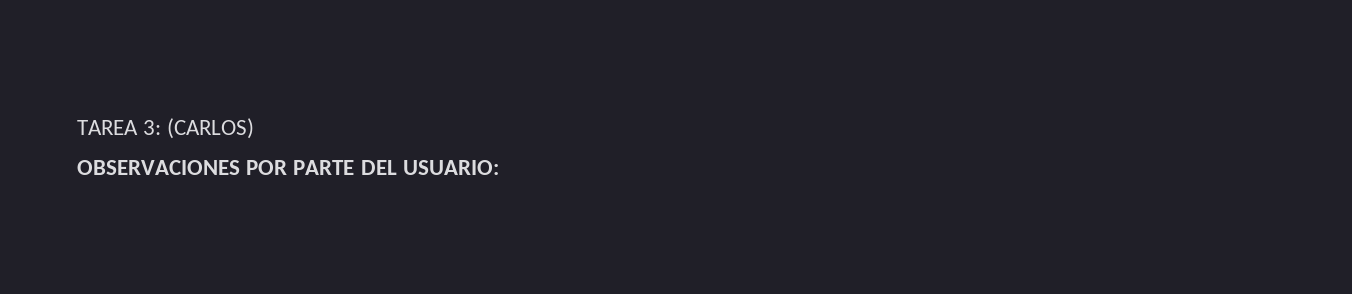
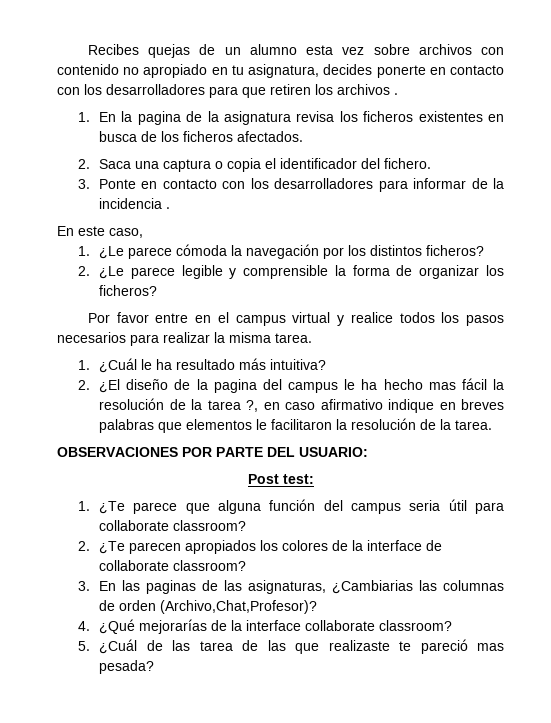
[77,118,255,139] TAREA 3: (CARLOS) -> [87,44,504,58] [57,64,505,78] [57,84,398,98] [78,111,505,125] [99,131,304,142] [78,158,432,172] [78,178,505,192] [99,198,171,209] [57,226,143,238] [78,244,485,259] [78,265,504,279] [99,285,158,296] [87,312,504,326] [57,332,312,346] [78,358,327,373] [78,378,504,393] [99,398,504,413] [99,418,493,433] Recibes quejas de un alumno esta vez sobre archivos con contenido no apropiado en tu asignatura, decides ponerte en contacto con los desarrolladores para que retiren los archivos . // 1. En la pagina de la asignatura revisa los ficheros existentes en busca de los ficheros afectados. // 2. Saca una captura o copia el identificador del fichero. // 3. Ponte en contacto con los desarrolladores para informar de la incidencia . // En este caso, // 1. ¿Le parece cómoda la navegación por los distintos ficheros? // 2. ¿Le parece legible y comprensible la forma de organizar los ficheros? // Por favor entre en el campus virtual y realice todos los pasos necesarios para realizar la misma tarea. // 1. ¿Cuál le ha resultado más intuitiva? // 2. ¿El diseño de la pagina del campus le ha hecho mas fácil la resolución de la tarea ?, en caso afirmativo indique en breves palabras que elementos le facilitaron la resolución de la tarea.
(499, 167) none -> [247,474,314,484] [78,499,504,514] [99,520,247,531] [78,540,443,554] [99,560,247,571] [78,580,505,594] [99,600,318,614] [78,619,453,634] [78,639,504,654] [99,660,155,674] // Post test: // 1. ¿Te parece que alguna función del campus seria útil para collaborate classroom? // 2. ¿Te parecen apropiados los colores de la interface de collaborate classroom? // 3. En las paginas de las asignaturas, ¿Cambiarias las columnas de orden (Archivo,Chat,Profesor)? // 4. ¿Qué mejorarías de la interface collaborate classroom? // 5. ¿Cuál de las tarea de las que realizaste te pareció mas pesada?

